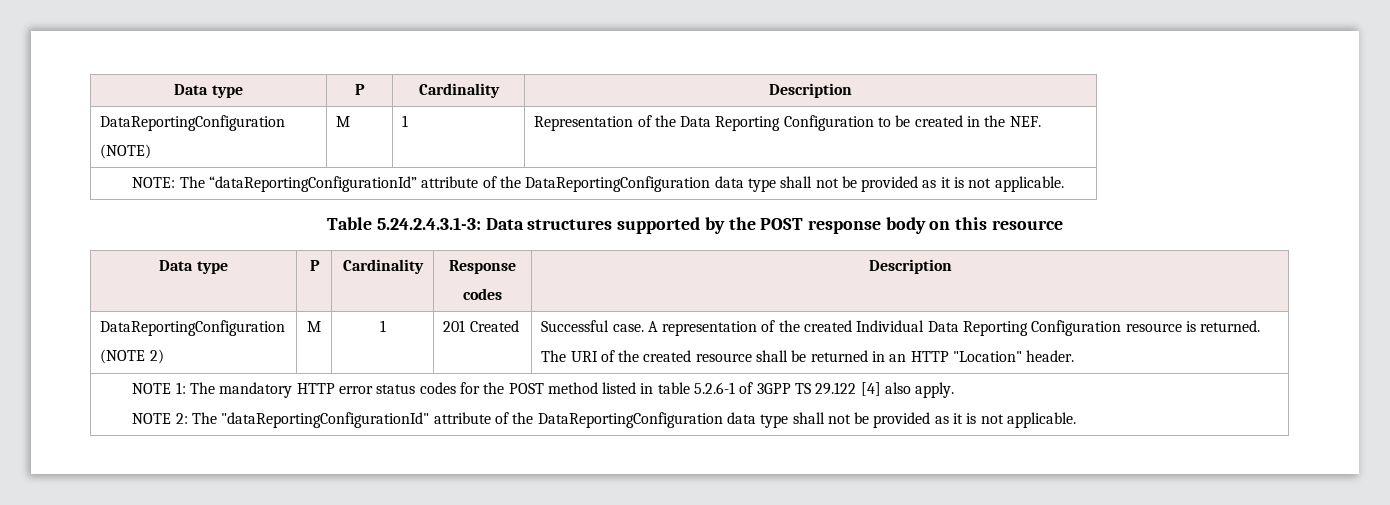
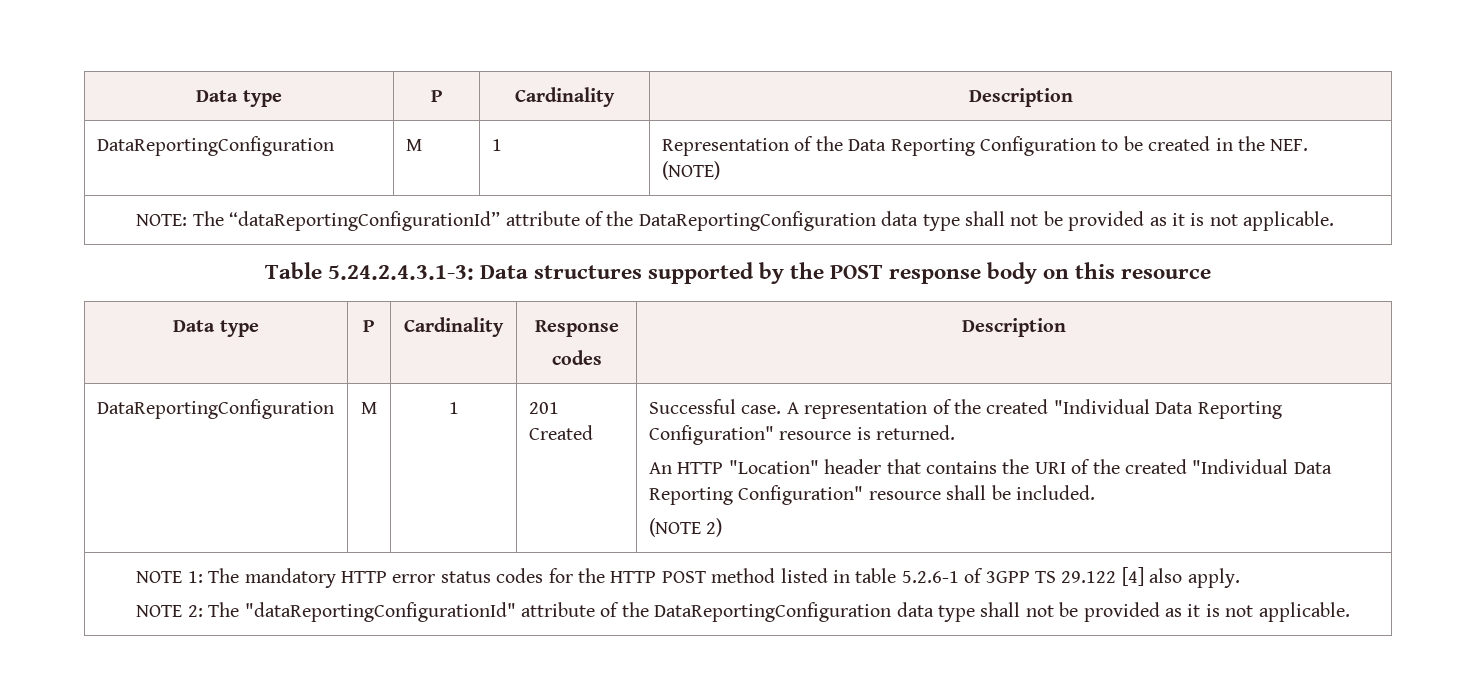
[100,144,152,159] // (NOTE) -> (334, 146) none
(1041, 121) none -> [661,161,720,180] // (NOTE)
[100,349,164,364] // (NOTE 2) -> (334, 409) none
[856,320,1122,336] Individual Data Reporting Configuration -> [1053,399,1282,419] [648,425,774,445] "Individual Data Reporting Configuration"
[541,350,1075,362] The URI of the created resource shall be returned in an HTTP "Location" header. -> [648,459,1332,474] [648,485,1095,505] [648,518,723,537] An HTTP "Location" header that contains the URI of the created "Individual Data Reporting Configuration" resource shall be included. // (NOTE 2)
(505, 388) none -> [610,571,657,583] HTTP

